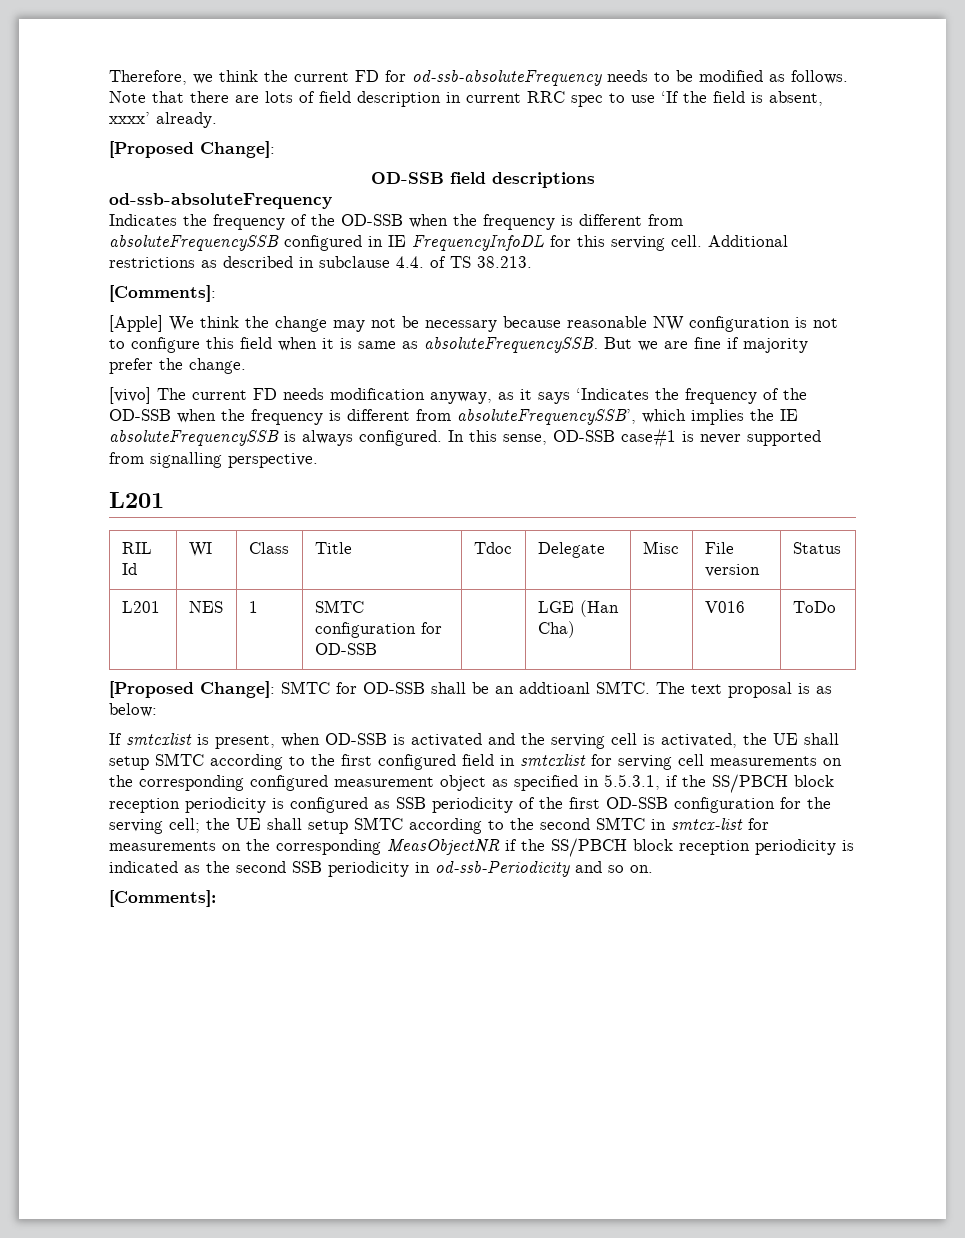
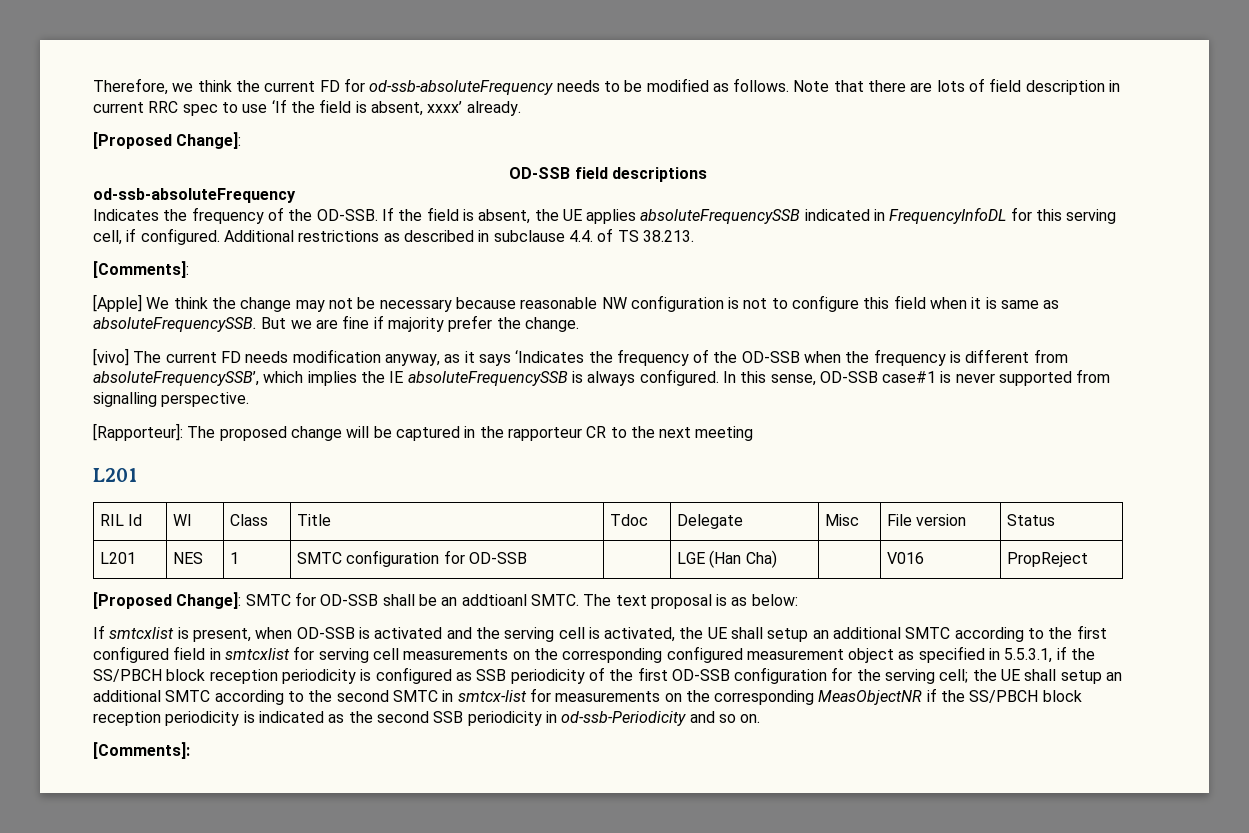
[341,214,683,230] [109,235,406,251] OD-SSB when the frequency is different from absoluteFrequencySSB configured in IE -> [316,207,886,224] OD-SSB. If the field is absent, the UE applies absoluteFrequencySSB indicated in
[671,235,702,247] cell. -> [93,228,220,245] cell, if configured.
(318, 460) none -> [93,423,754,441] // [Rapporteur]: The proposed change will be captured in the rapporteur CR to the next meeting
[792,601,836,613] ToDo -> [1007,552,1089,567] PropReject
(149, 763) none -> [812,627,902,639] an additional
(348, 827) none -> [1106,672,1123,681] [93,690,161,702] an additional

